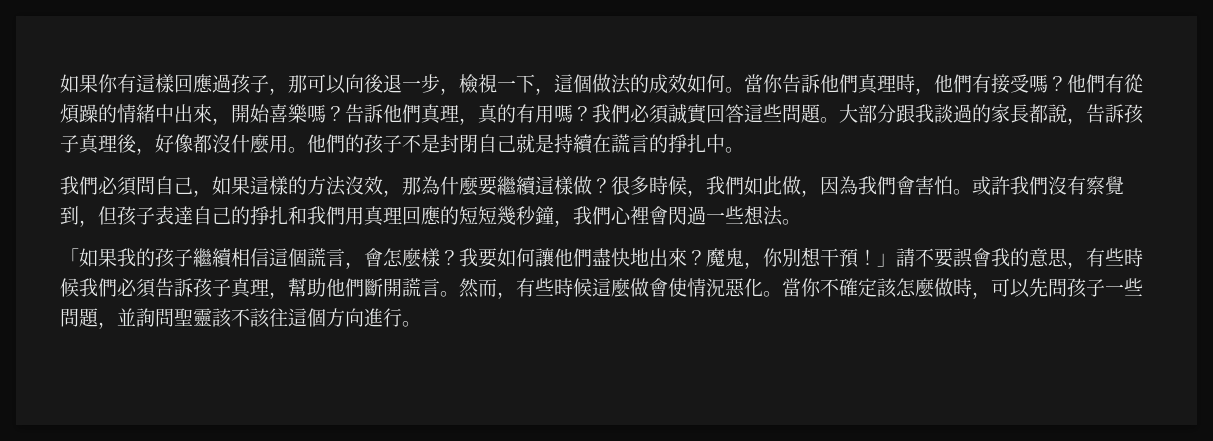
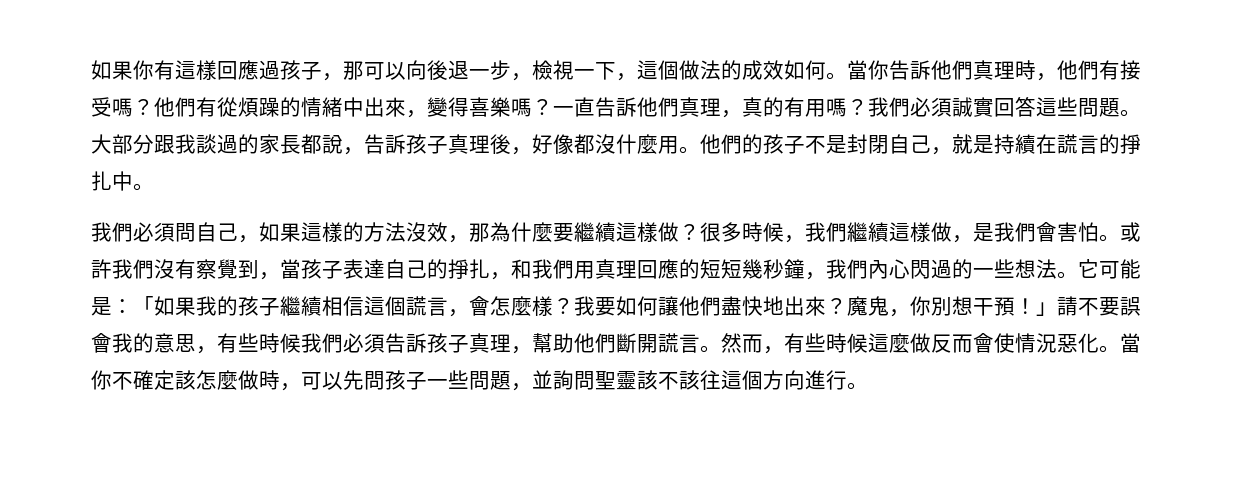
[231,104,270,123] 開始 -> [427,97,469,117] 變得
(345, 113) none -> [553,97,595,117] 一直
(516, 143) none -> [931,147,952,155] ，
[744,176,858,197] 如此做，因為 -> [847,222,994,243] 繼續這樣做，是
[98,206,117,225] 但 -> [280,259,301,279] 當
(288, 215) none -> [490,272,511,280] ，
[611,206,706,225] 心裡會閃過 -> [868,259,973,279] 內心閃過的
(801, 222) // -> [1078,259,1141,279] [91,297,133,316] 它可能是：
(649, 287) none -> [931,334,973,353] 反而

